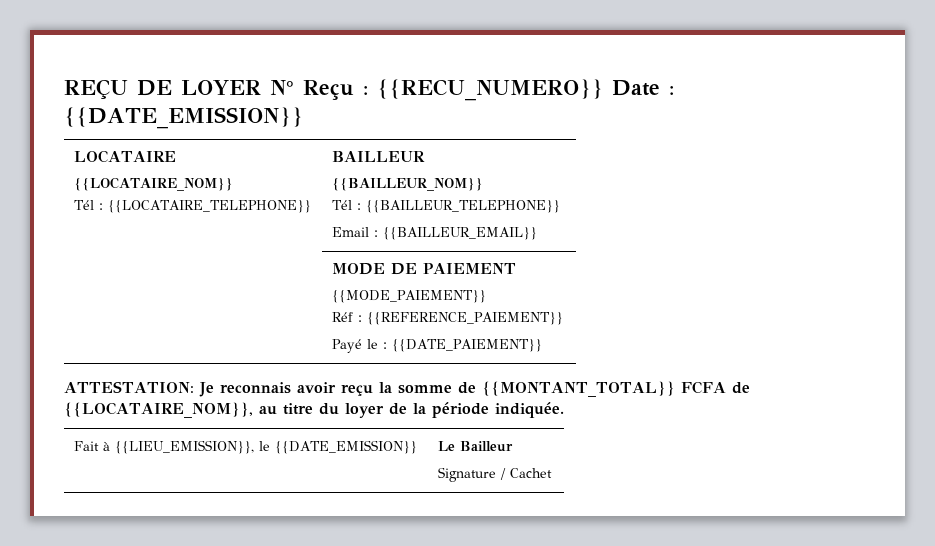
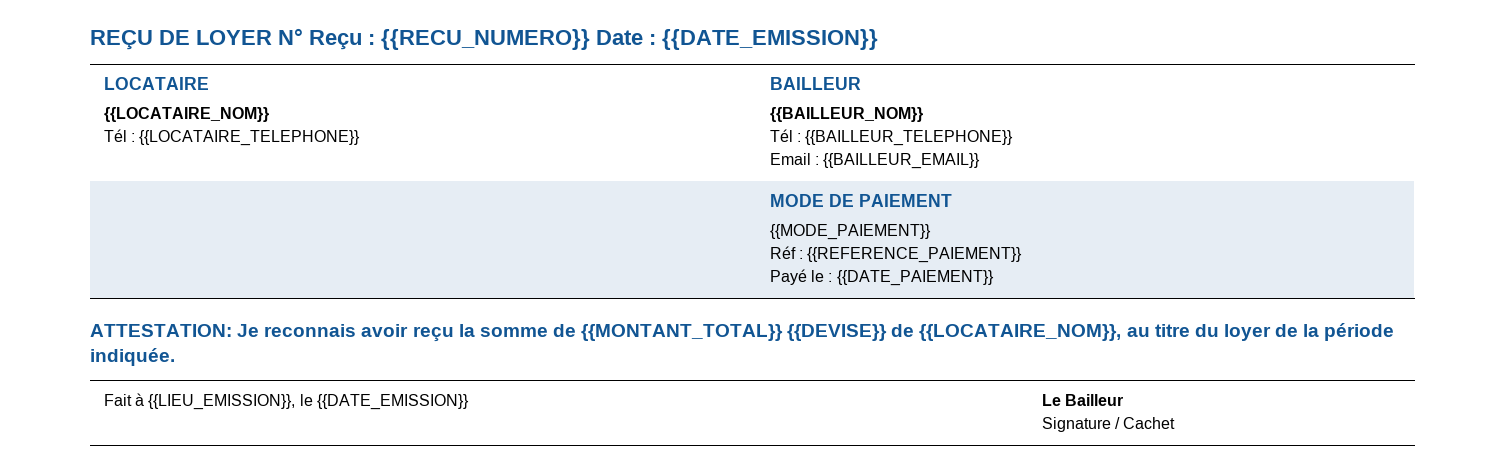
[680,381,726,394] FCFA -> [787,324,888,341] {{DEVISE}}

